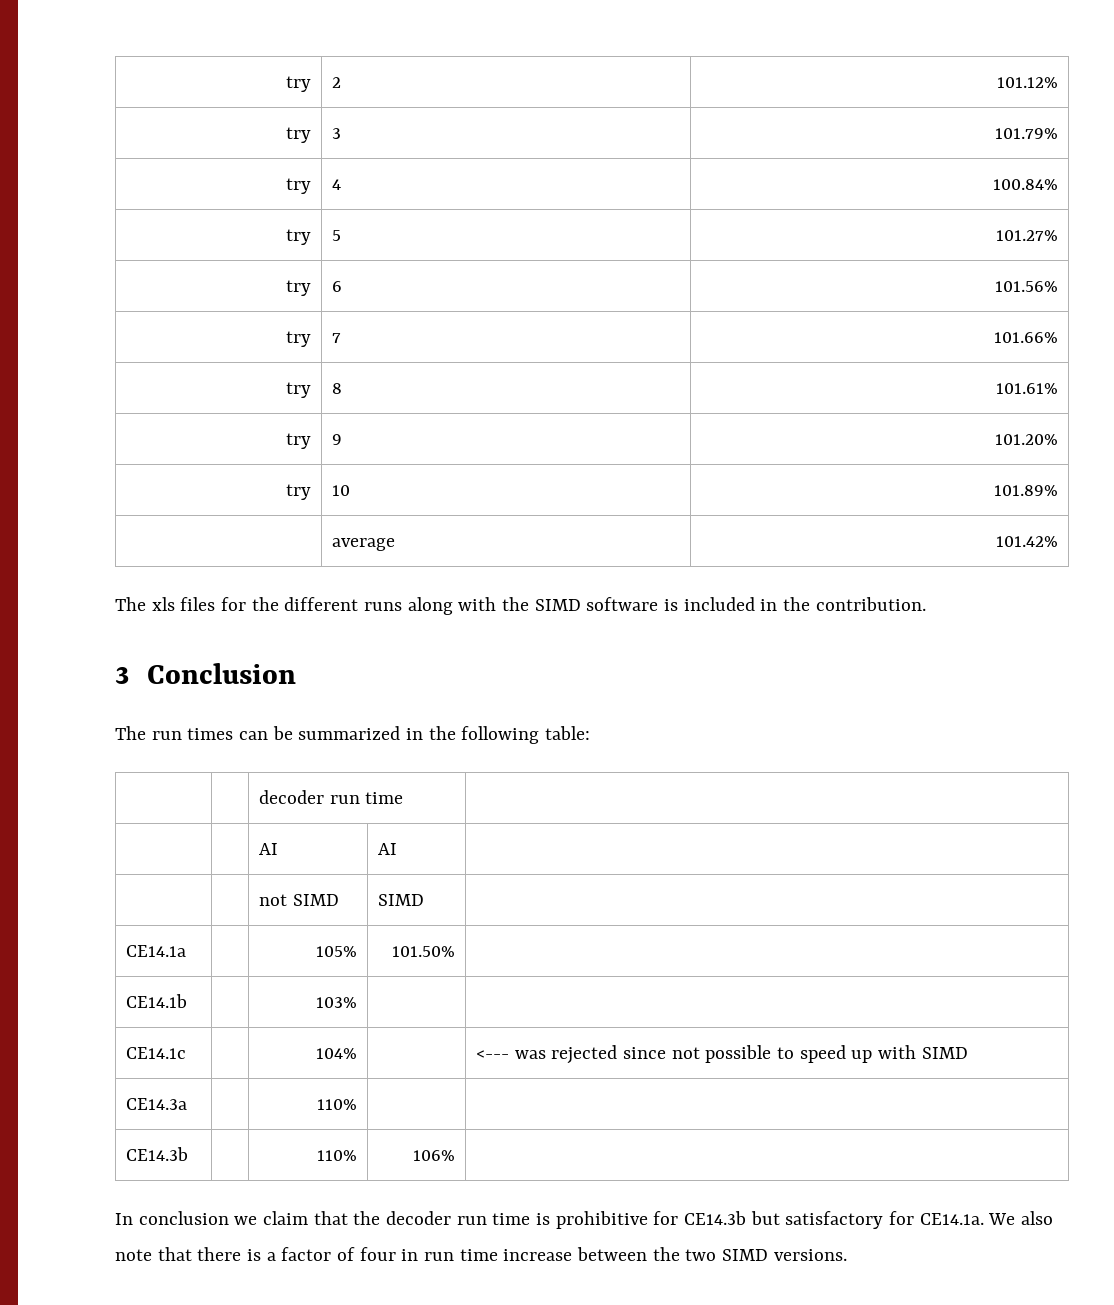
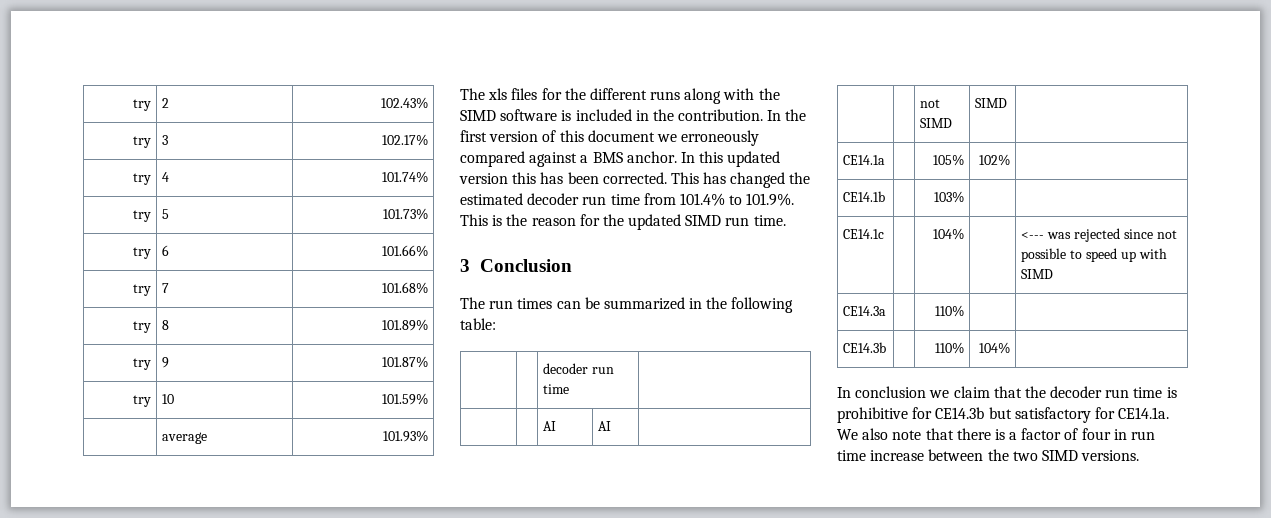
[996,77,1058,88] 101.12% -> [380,97,428,109] 102.43%
[994,128,1058,139] 101.79% -> [381,134,428,146] 102.17%
[992,179,1058,190] 100.84% -> [381,171,428,183] 101.74%
[995,230,1058,241] 101.27% -> [382,208,428,220] 101.73%
[994,281,1058,292] 101.56% -> [381,245,428,257] 101.66%
[993,332,1058,343] 101.66% -> [381,282,428,294] 101.68%
[995,383,1058,394] 101.61% -> [381,319,428,331] 101.89%
[994,434,1058,445] 101.20% -> [381,356,428,368] 101.87%
[993,485,1058,496] 101.89% -> [381,393,428,405] 101.59%
[995,536,1058,547] 101.42% -> [382,430,428,442] 101.93%
(926, 604) none -> [767,109,807,121] [460,130,760,146] [460,151,781,167] [459,172,811,188] [460,193,795,206] [460,214,786,230] In the first version of this document we erroneously compared against a BMS anchor. In this updated version this has been corrected. This has changed the estimated decoder run time from 101.4% to 101.9%. This is the reason for the updated SIMD run time.
[391,946,455,957] 101.50% -> [978,154,1010,166] 102%
[412,1150,455,1161] 106% -> [978,342,1010,354] 104%

